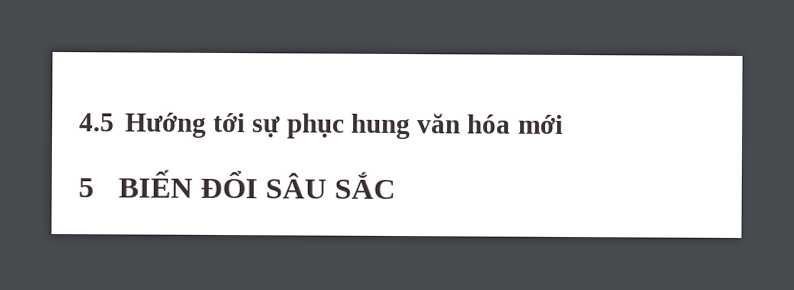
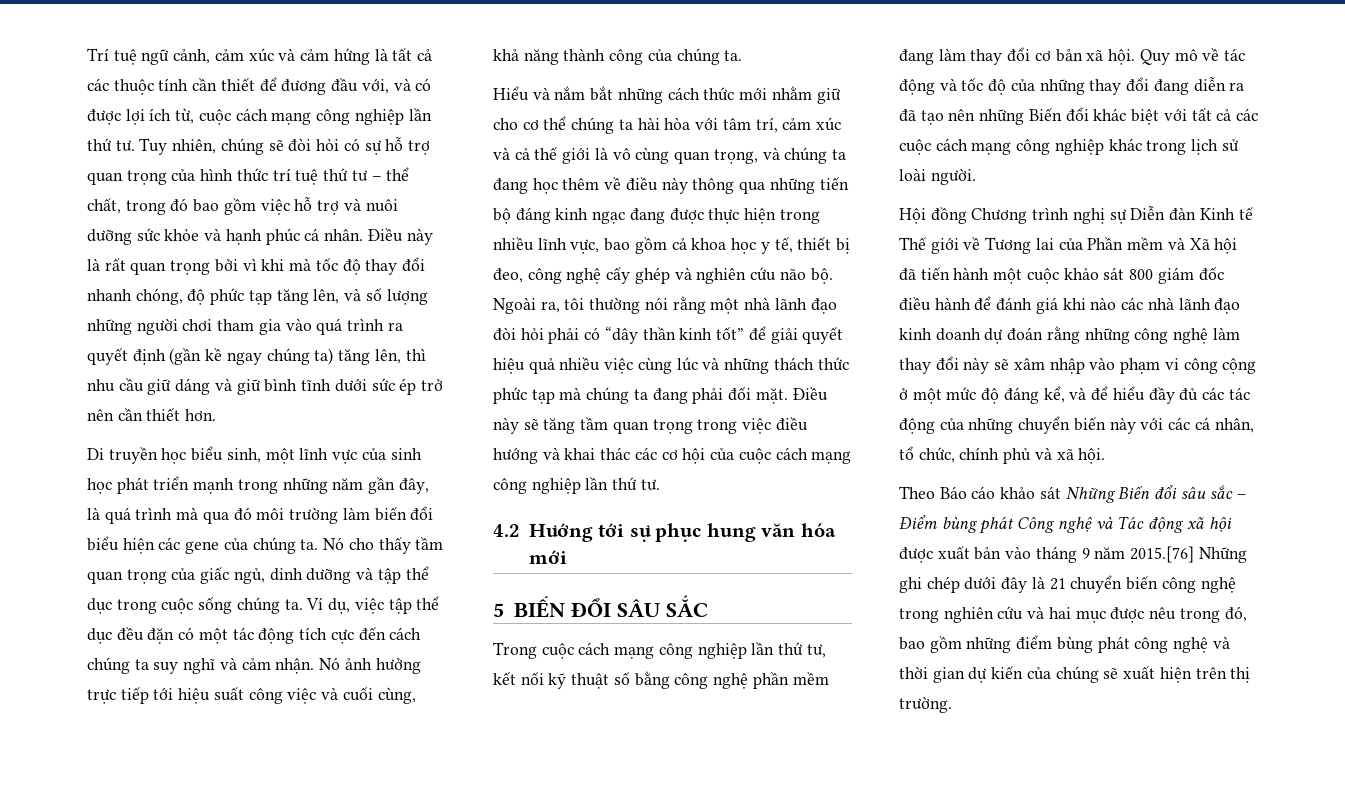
[79,113,115,132] 4.5 -> [87,48,432,65] [87,77,432,95] [87,108,432,125] [87,137,430,155] [87,167,410,185] [87,197,398,215] [87,228,433,245] [87,257,425,275] [87,288,428,305] [87,318,403,335] [87,348,426,365] [87,378,443,395] [87,408,217,421] [87,446,422,464] [87,476,429,494] [87,506,434,524] [87,536,444,554] [87,566,429,584] [87,596,440,614] [87,627,422,644] [87,657,421,674] [87,687,416,704] [493,48,743,65] [493,86,841,104] [493,116,841,134] [493,147,846,164] [493,177,849,194] [493,207,820,224] [493,237,850,254] [493,267,833,284] [493,296,837,314] [493,326,844,344] [493,357,849,374] [493,387,828,404] [493,417,808,434] [493,447,852,464] [493,477,660,494] [493,524,520,537] Trí tuệ ngữ cảnh, cảm xúc và cảm hứng là tất cả các thuộc tính cần thiết để đương đầu với, và có được lợi ích từ, cuộc cách mạng công nghiệp lần thứ tư. Tuy nhiên, chúng sẽ đòi hỏi có sự hỗ trợ quan trọng của hình thức trí tuệ thứ tư – thể chất, trong đó bao gồm việc hỗ trợ và nuôi dưỡng sức khỏe và hạnh phúc cá nhân. Điều này là rất quan trọng bởi vì khi mà tốc độ thay đổi nhanh chóng, độ phức tạp tăng lên, và số lượng những người chơi tham gia vào quá trình ra quyết định (gần kề ngay chúng ta) tăng lên, thì nhu cầu giữ dáng và giữ bình tĩnh dưới sức ép trở nên cần thiết hơn. // Di truyền học biểu sinh, một lĩnh vực của sinh học phát triển mạnh trong những năm gần đây, là quá trình mà qua đó môi trường làm biến đổi biểu hiện các gene của chúng ta. Nó cho thấy tầm quan trọng của giấc ngủ, dinh dưỡng và tập thể dục trong cuộc sống chúng ta. Ví dụ, việc tập thể dục đều đặn có một tác động tích cực đến cách chúng ta suy nghĩ và cảm nhận. Nó ảnh hưởng trực tiếp tới hiệu suất công việc và cuối cùng, khả năng thành công của chúng ta. // Hiểu và nắm bắt những cách thức mới nhằm giữ cho cơ thể chúng ta hài hòa với tâm trí, cảm xúc và cả thế giới là vô cùng quan trọng, và chúng ta đang học thêm về điều này thông qua những tiến bộ đáng kinh ngạc đang được thực hiện trong nhiều lĩnh vực, bao gồm cả khoa học y tế, thiết bị đeo, công nghệ cấy ghép và nghiên cứu não bộ. Ngoài ra, tôi thường nói rằng một nhà lãnh đạo đòi hỏi phải có “dây thần kinh tốt” để giải quyết hiệu quả nhiều việc cùng lúc và những thách thức phức tạp mà chúng ta đang phải đối mặt. Điều này sẽ tăng tầm quan trọng trong việc điều hướng và khai thác các cơ hội của cuộc cách mạng công nghiệp lần thứ tư. // 4.2
(397, 185) none -> [493,642,826,659] [493,671,829,689] [899,47,1245,65] [899,77,1245,95] [899,107,1258,125] [899,138,1239,155] [899,168,976,185] [899,206,1253,224] [899,237,1238,254] [899,267,1224,284] [899,296,1241,314] [899,326,1240,344] [899,356,1257,374] [899,386,1250,404] [899,416,1254,434] [899,446,1106,464] [899,485,1247,503] [899,515,1232,534] [899,546,1247,563] [899,575,1236,593] [899,606,1247,623] [899,635,1230,653] [899,666,1251,683] [899,697,952,713] // Trong cuộc cách mạng công nghiệp lần thứ tư, kết nối kỹ thuật số bằng công nghệ phần mềm đang làm thay đổi cơ bản xã hội. Quy mô về tác động và tốc độ của những thay đổi đang diễn ra đã tạo nên những Biến đổi khác biệt với tất cả các cuộc cách mạng công nghiệp khác trong lịch sử loài người. // Hội đồng Chương trình nghị sự Diễn đàn Kinh tế Thế giới về Tương lai của Phần mềm và Xã hội đã tiến hành một cuộc khảo sát 800 giám đốc điều hành để đánh giá khi nào các nhà lãnh đạo kinh doanh dự đoán rằng những công nghệ làm thay đổi này sẽ xâm nhập vào phạm vi công cộng ở một mức độ đáng kể, và để hiểu đầy đủ các tác động của những chuyển biến này với các cá nhân, tổ chức, chính phủ và xã hội. // Theo Báo cáo khảo sát Những Biến đổi sâu sắc – Điểm bùng phát Công nghệ và Tác động xã hội được xuất bản vào tháng 9 năm 2015.[76] Những ghi chép dưới đây là 21 chuyển biến công nghệ trong nghiên cứu và hai mục được nêu trong đó, bao gồm những điểm bùng phát công nghệ và thời gian dự kiến của chúng sẽ xuất hiện trên thị trường.

